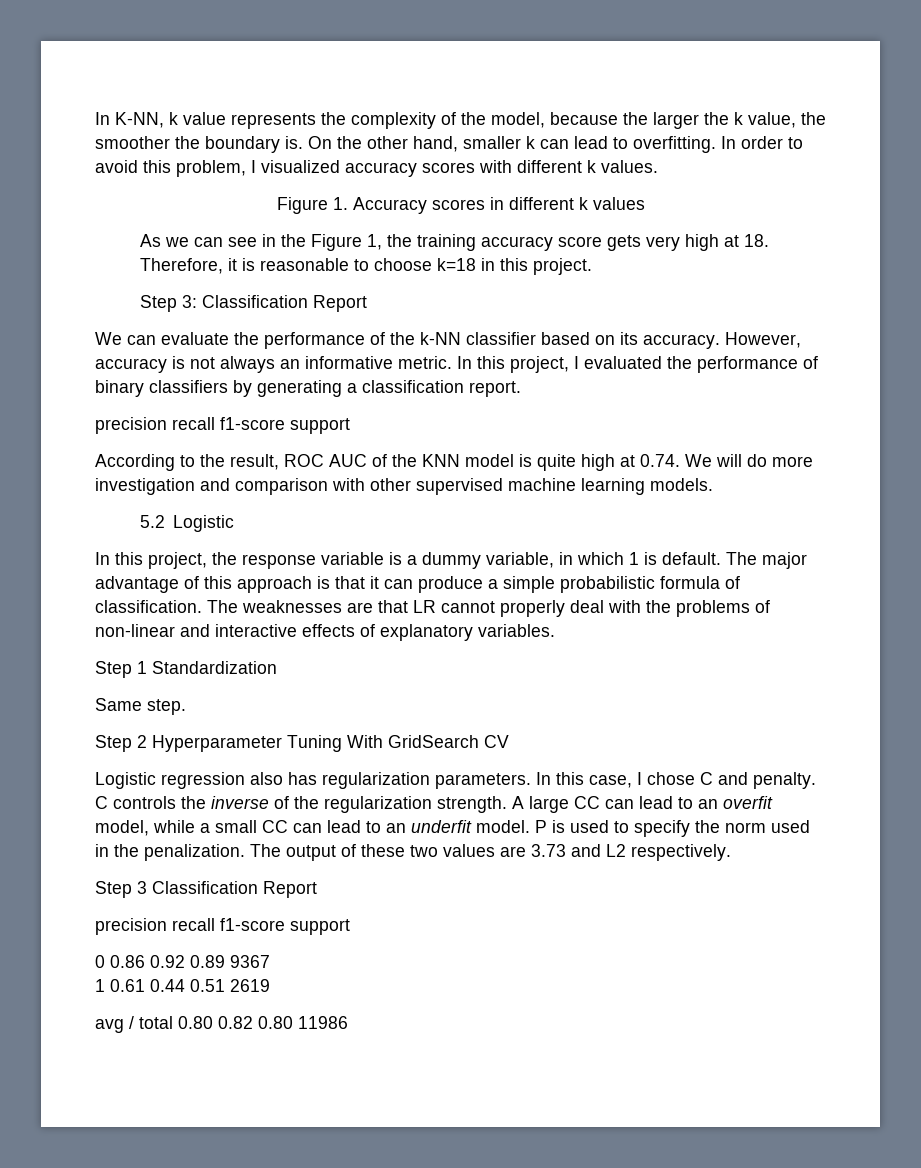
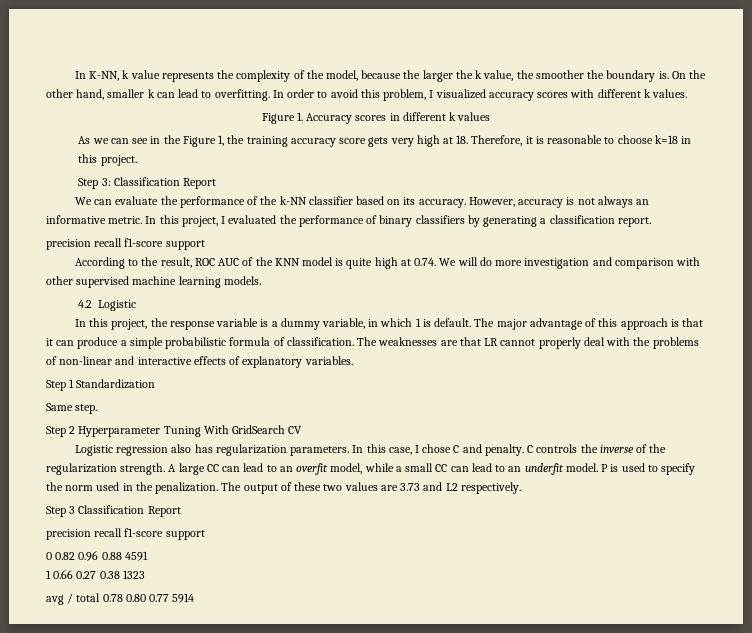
[139,515,165,528] 5.2 -> [78,300,93,308] 4.2
[110,955,270,968] [95,979,270,992] 0.86 0.92 0.89 9367 // 1 0.61 0.44 0.51 2619 -> [55,551,148,561] [46,570,145,579] 0.82 0.96 0.88 4591 // 1 0.66 0.27 0.38 1323
[178,1016,348,1029] 0.80 0.82 0.80 11986 -> [102,593,195,603] 0.78 0.80 0.77 5914

